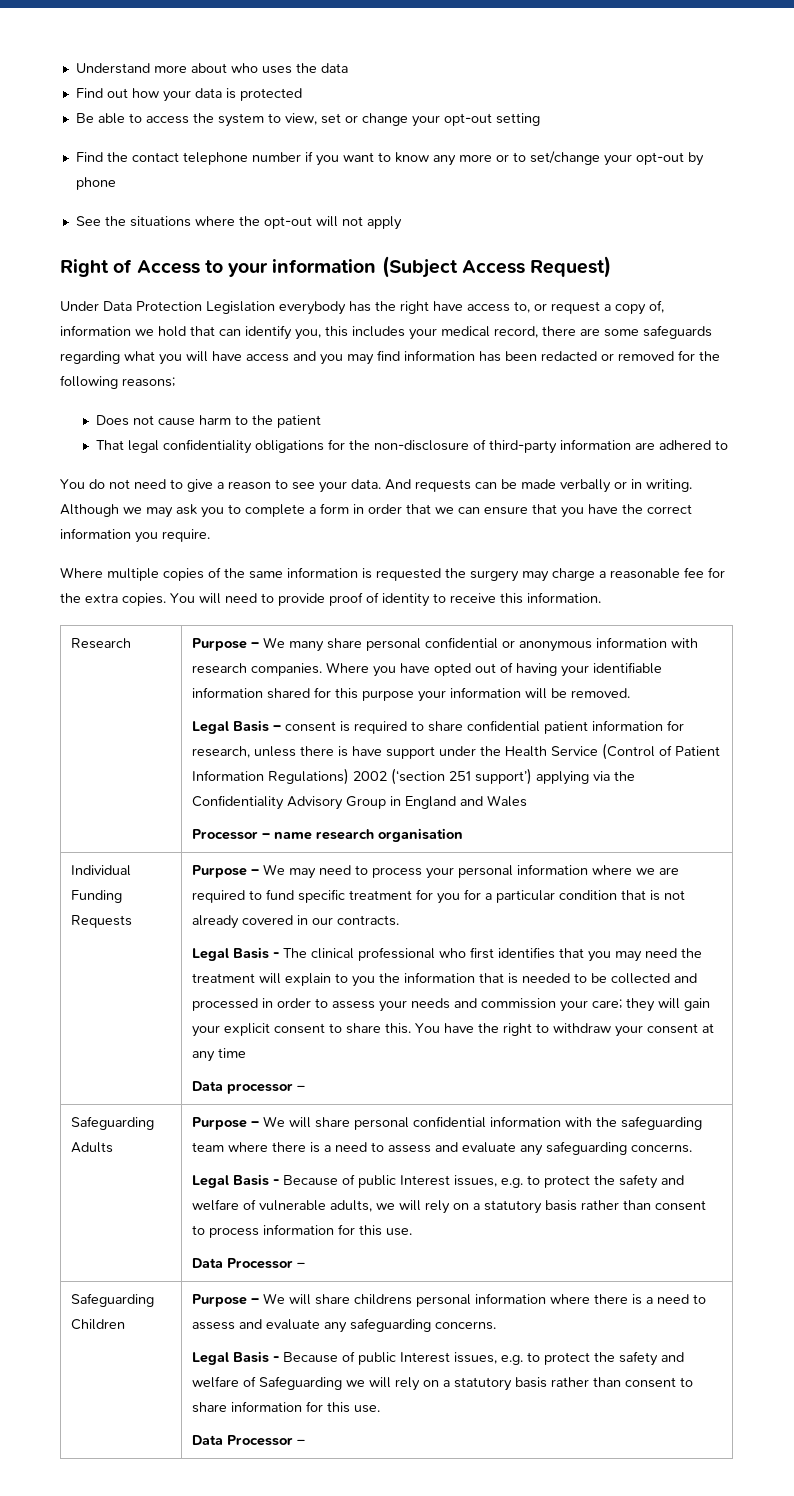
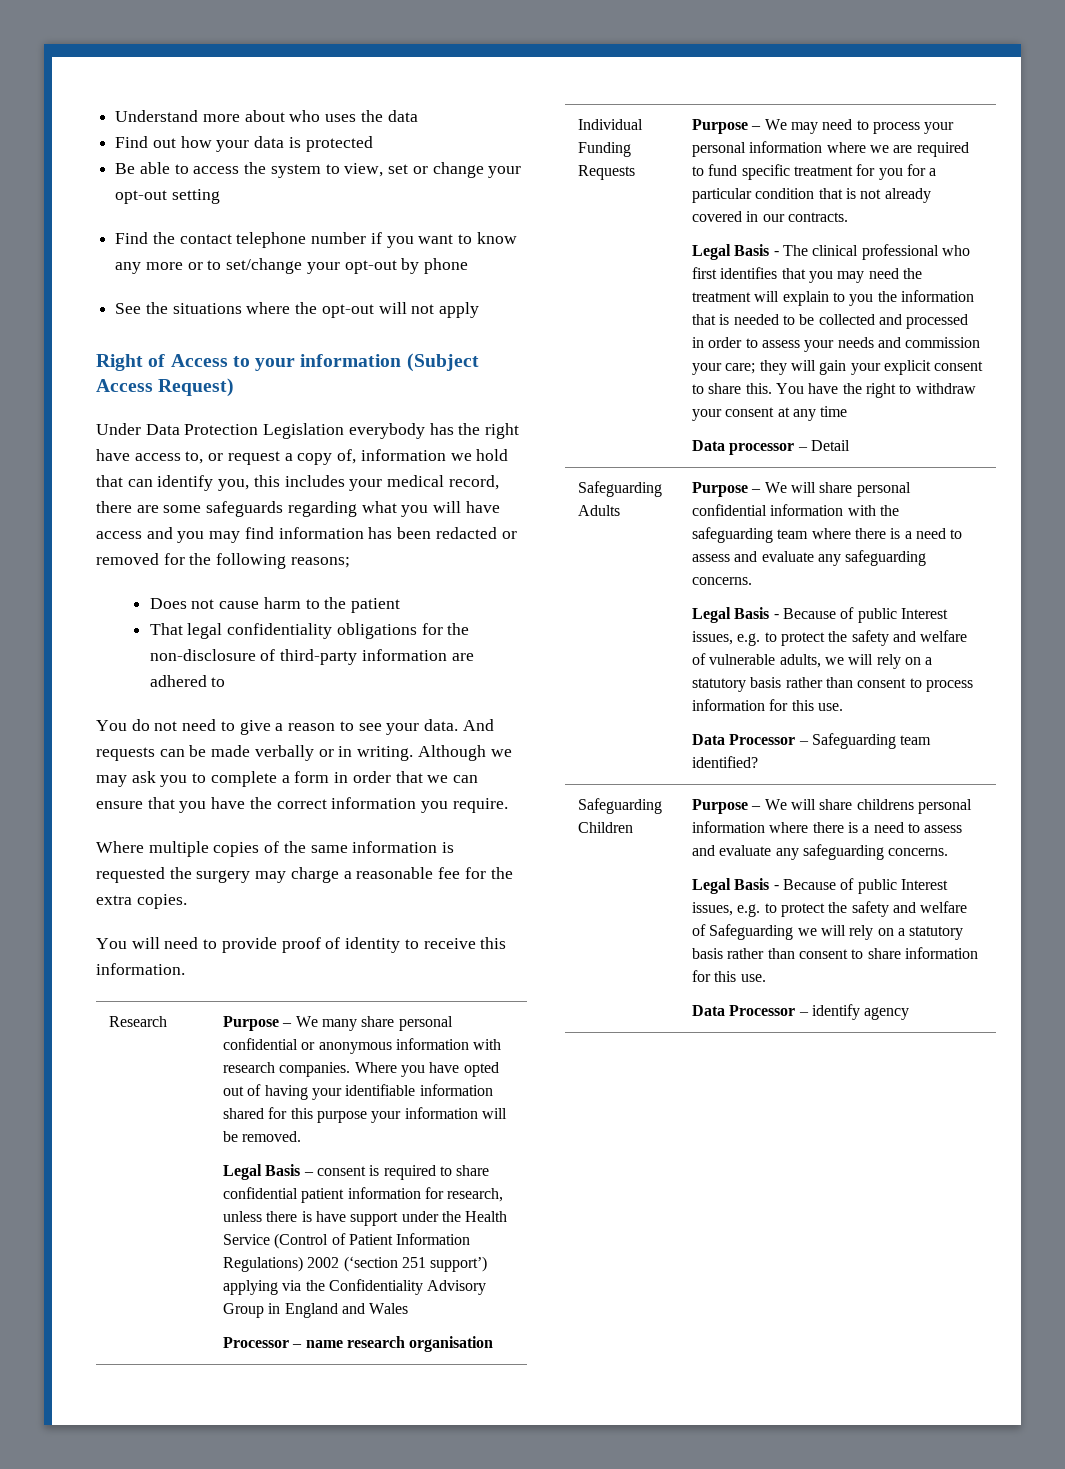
(166, 599) none -> (187, 901) //
(305, 1088) none -> [811,440,851,451] Detail
(305, 1265) none -> [812,733,932,749] [692,756,759,768] Safeguarding team identified?
(305, 1442) none -> [812,1004,910,1020] identify agency

